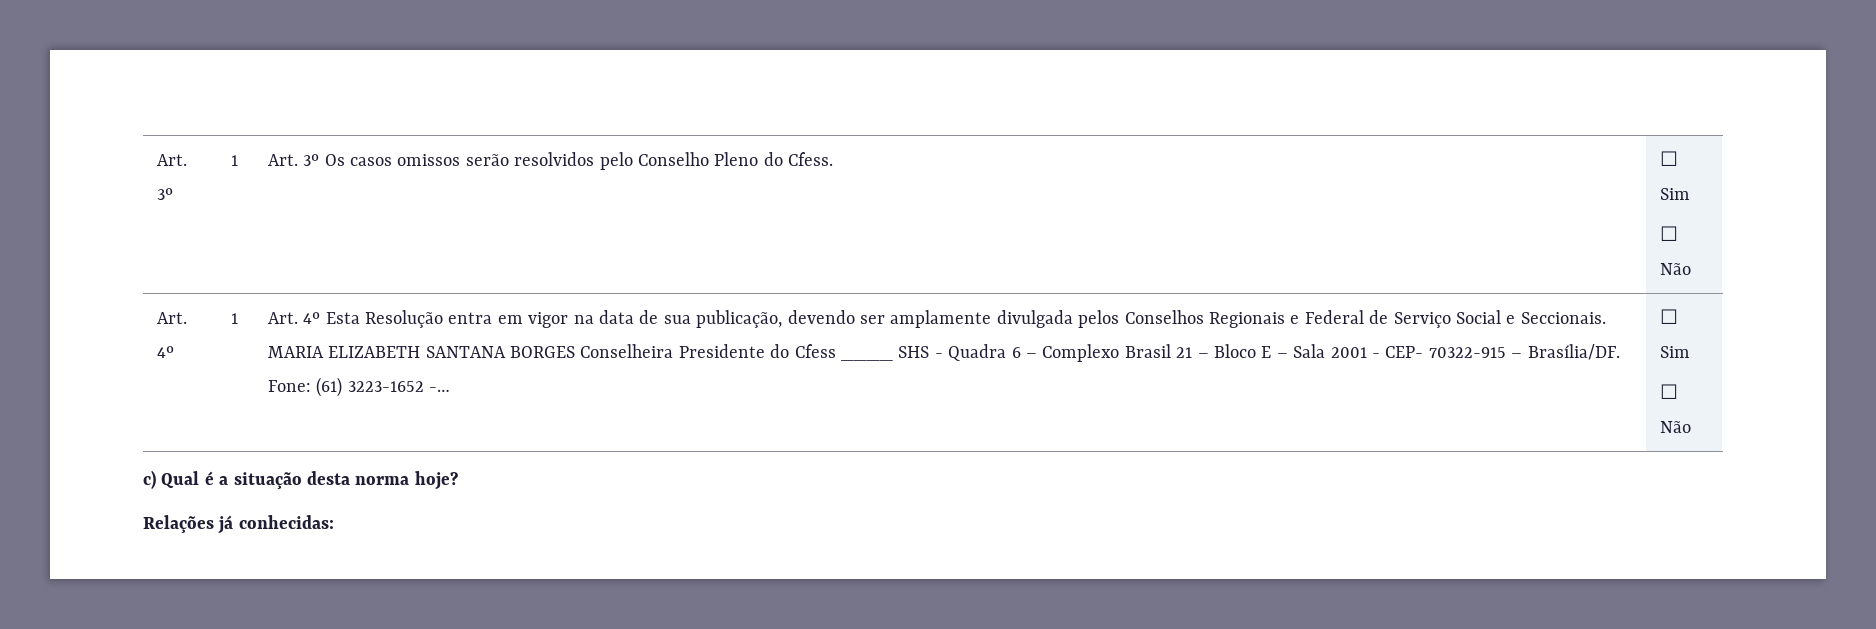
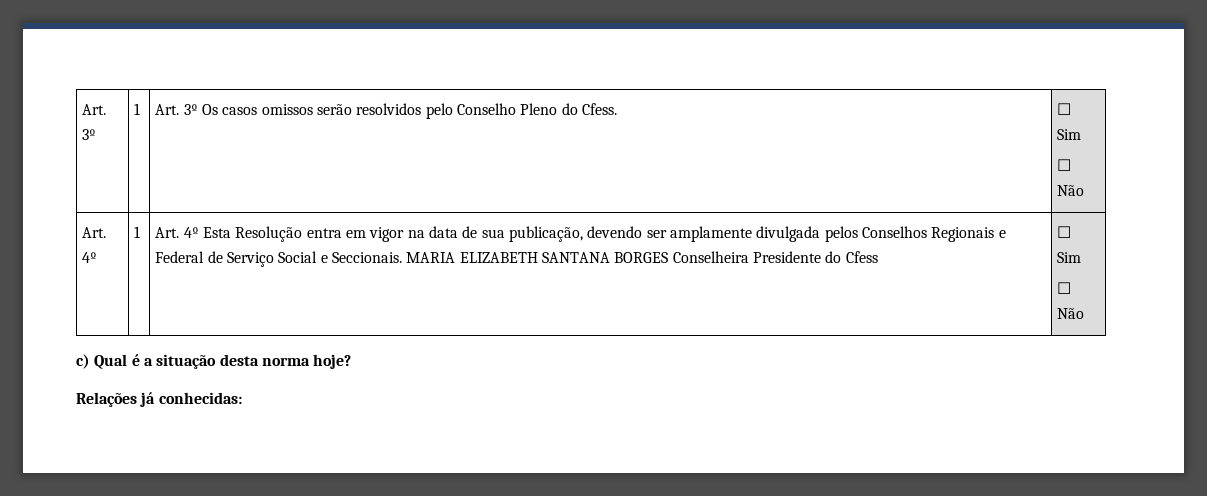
[840,358,893,361] [898,344,1620,362] [267,377,450,397] ____ SHS - Quadra 6 – Complexo Brasil 21 – Bloco E – Sala 2001 - CEP- 70322-915 – Brasília/DF. Fone: (61) 3223-1652 -… -> (878, 257) none

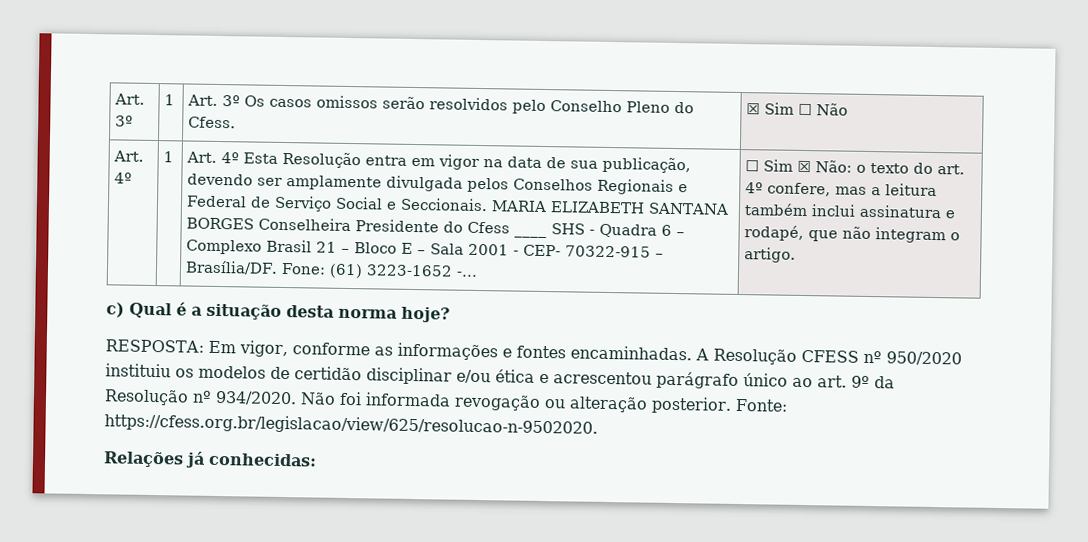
[1057,103,1072,115] [1057,129,1082,140] ☐ Sim // -> [746,102,795,115] ☒ Sim
[1057,226,1072,238] [1057,252,1082,263] [1057,282,1072,294] [1057,308,1085,319] | ☐ Sim // ☐ Não -> [514,223,686,239] [186,239,665,258] [185,260,478,279] [745,159,966,175] [745,182,938,197] [744,203,956,219] [744,225,961,244] [744,247,797,263] ____ SHS - Quadra 6 – Complexo Brasil 21 – Bloco E – Sala 2001 - CEP- 70322-915 – Brasília/DF. Fone: (61) 3223-1652 -… | ☐ Sim ☒ Não: o texto do art. 4º confere, mas a leitura também inclui assinatura e rodapé, que não integram o artigo.
(352, 361) none -> [105,339,962,366] [105,363,895,389] [104,389,788,414] [104,413,598,437] // RESPOSTA: Em vigor, conforme as informações e fontes encaminhadas. A Resolução CFESS nº 950/2020 instituiu os modelos de certidão disciplinar e/ou ética e acrescentou parágrafo único ao art. 9º da Resolução nº 934/2020. Não foi informada revogação ou alteração posterior. Fonte: https://cfess.org.br/legislacao/view/625/resolucao-n-9502020.

